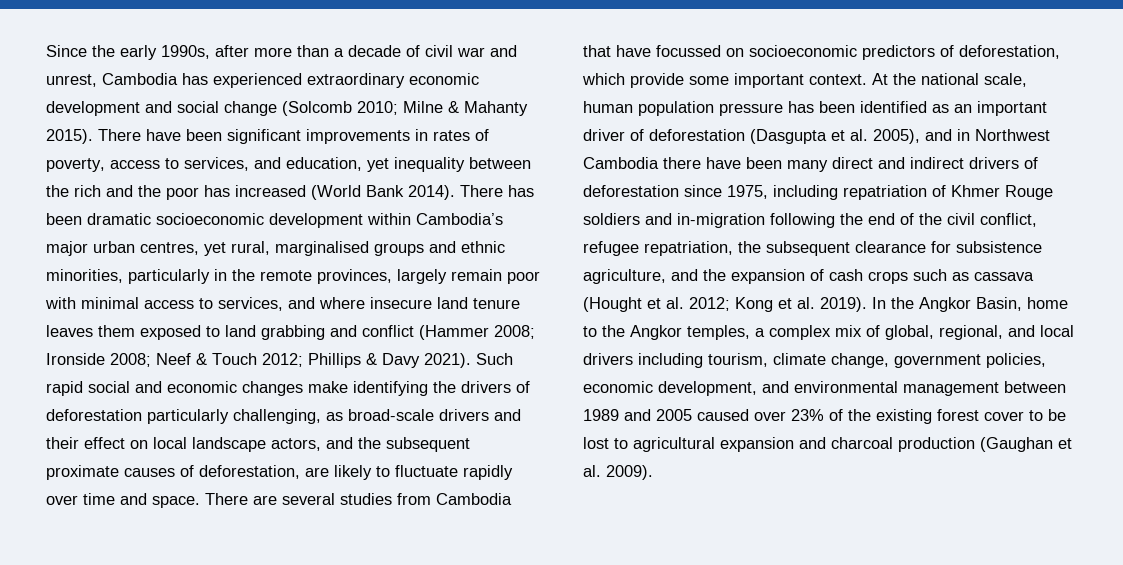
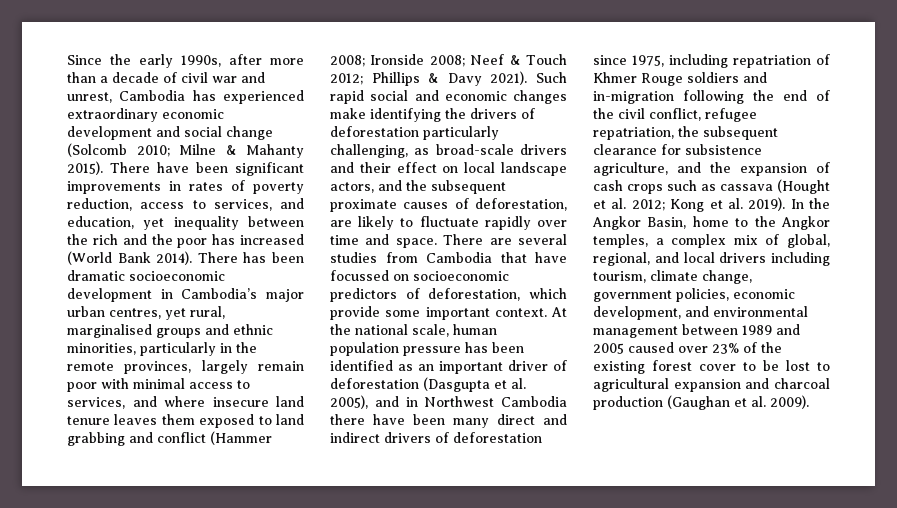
[46,158,105,172] poverty, -> [253,182,304,194] [67,198,132,211] poverty reduction,
[367,213,411,225] within -> [160,289,173,299] in

